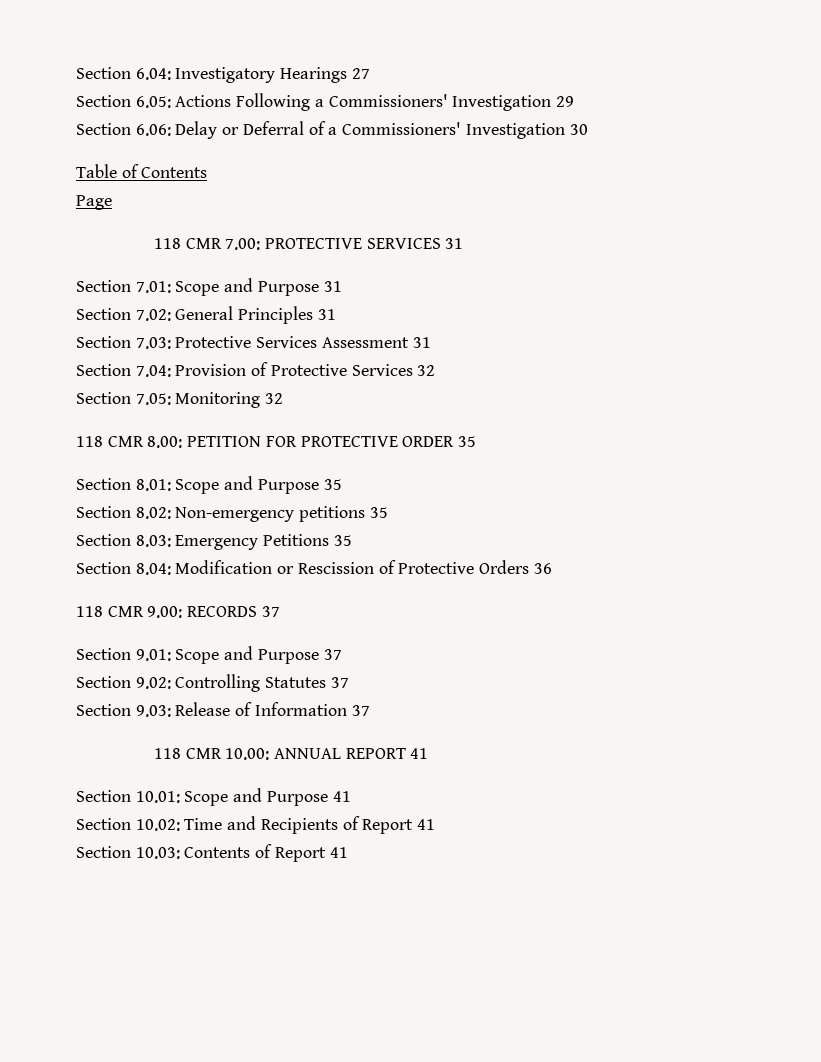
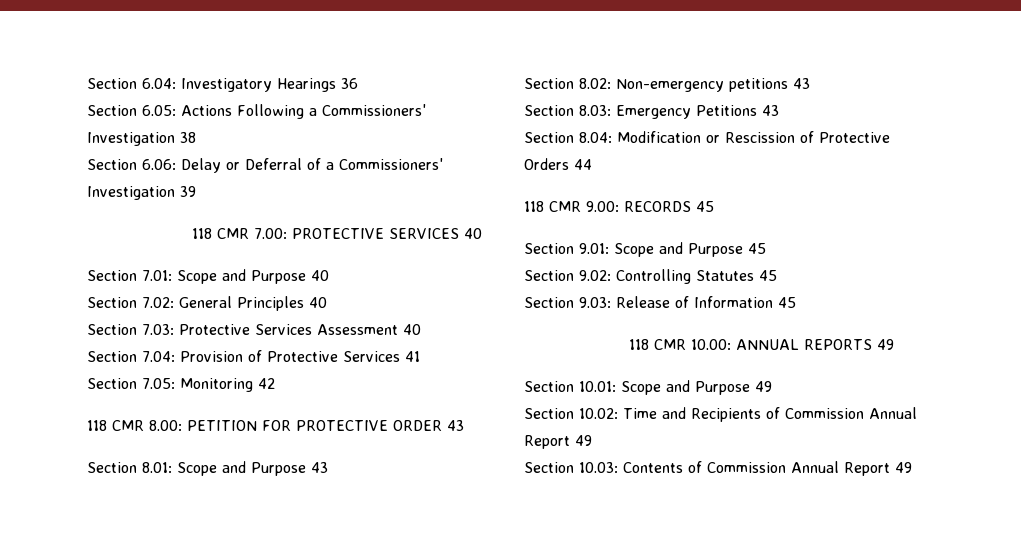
[351,68,370,79] 27 -> [341,78,358,89] 36
[556,96,575,107] 29 -> [180,132,196,143] 38
[569,124,588,135] [76,164,208,178] [76,195,112,210] 30 // Table of Contents // Page -> [180,186,196,197] 39
[445,238,464,249] 31 -> [463,228,482,239] 40
[323,281,342,292] 31 -> [311,270,329,281] 40
[317,309,336,320] 31 -> [309,297,327,308] 40
[412,337,431,348] 31 -> [403,324,421,335] 40
[417,365,436,376] 32 -> [405,351,420,362] 41
[265,393,284,404] 32 -> [258,378,275,389] 42
[458,436,477,447] 35 -> [447,420,464,431] 43
[323,479,342,490] 35 -> [311,462,328,473] 43
[369,507,388,518] 35 -> [793,78,810,89] 43
[333,535,352,546] 35 -> [762,105,779,116] 43
[533,563,552,574] 36 -> [574,159,592,170] 44
[261,606,280,617] 37 -> [696,201,714,212] 45
[323,649,342,660] 37 -> [748,243,766,254] 45
[330,677,349,688] 37 -> [759,270,777,281] 45
[351,705,370,716] 37 -> [778,297,796,308] 45
[345,748,429,759] REPORT 41 -> [803,339,894,350] REPORTS 49
[332,791,351,802] 41 -> [755,381,772,392] 49
[362,819,436,834] Report 41 -> [785,407,917,419] [524,435,592,449] Commission Annual Report 49
[274,847,348,862] Report 41 -> [707,461,912,476] Commission Annual Report 49

